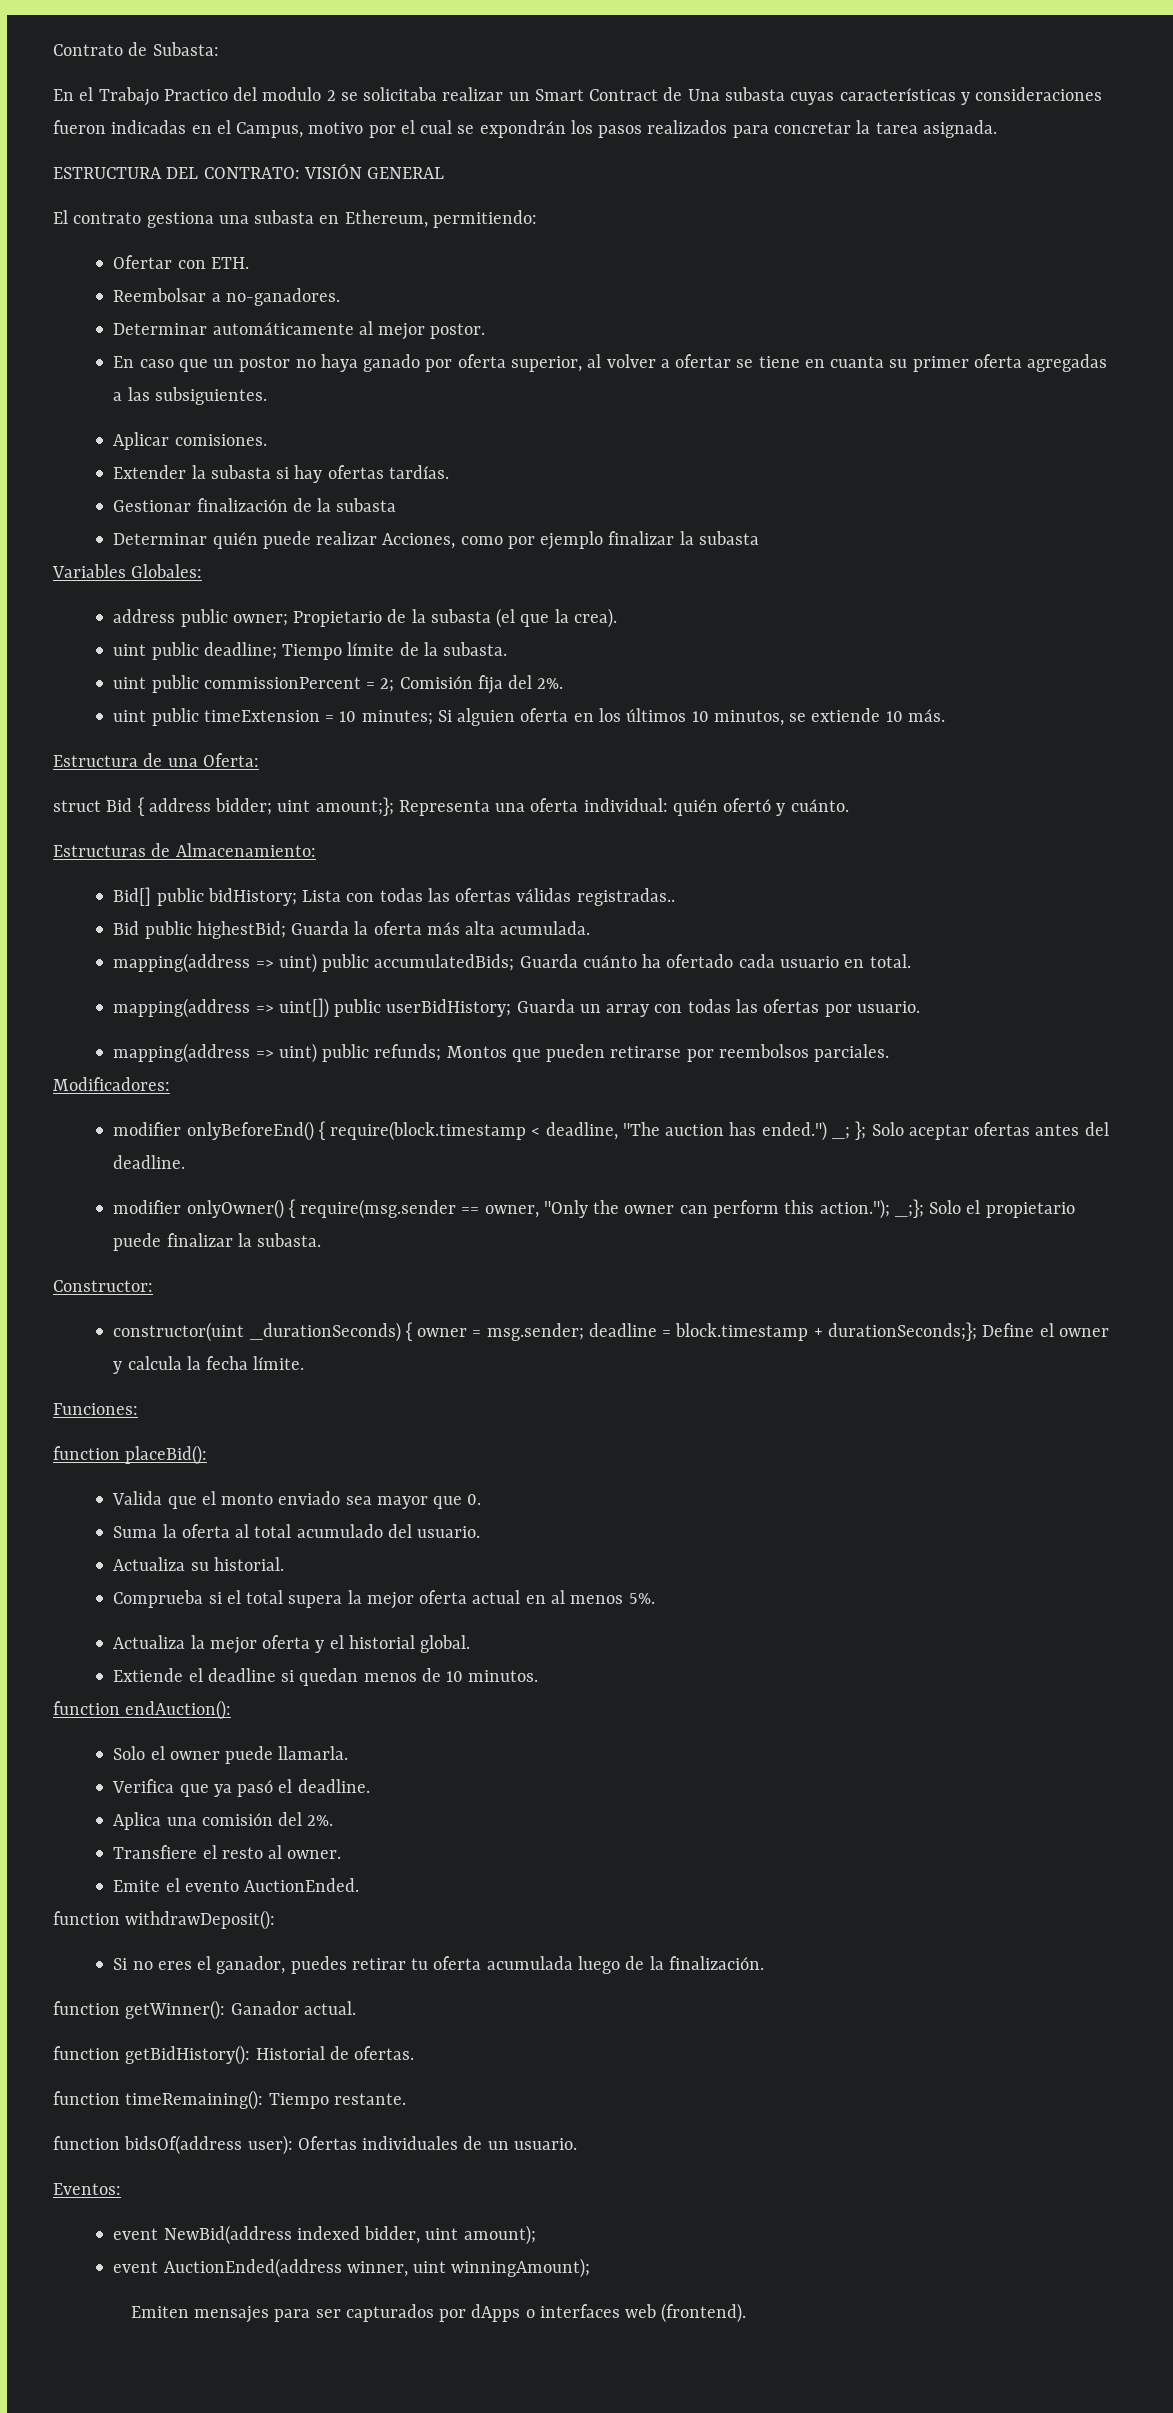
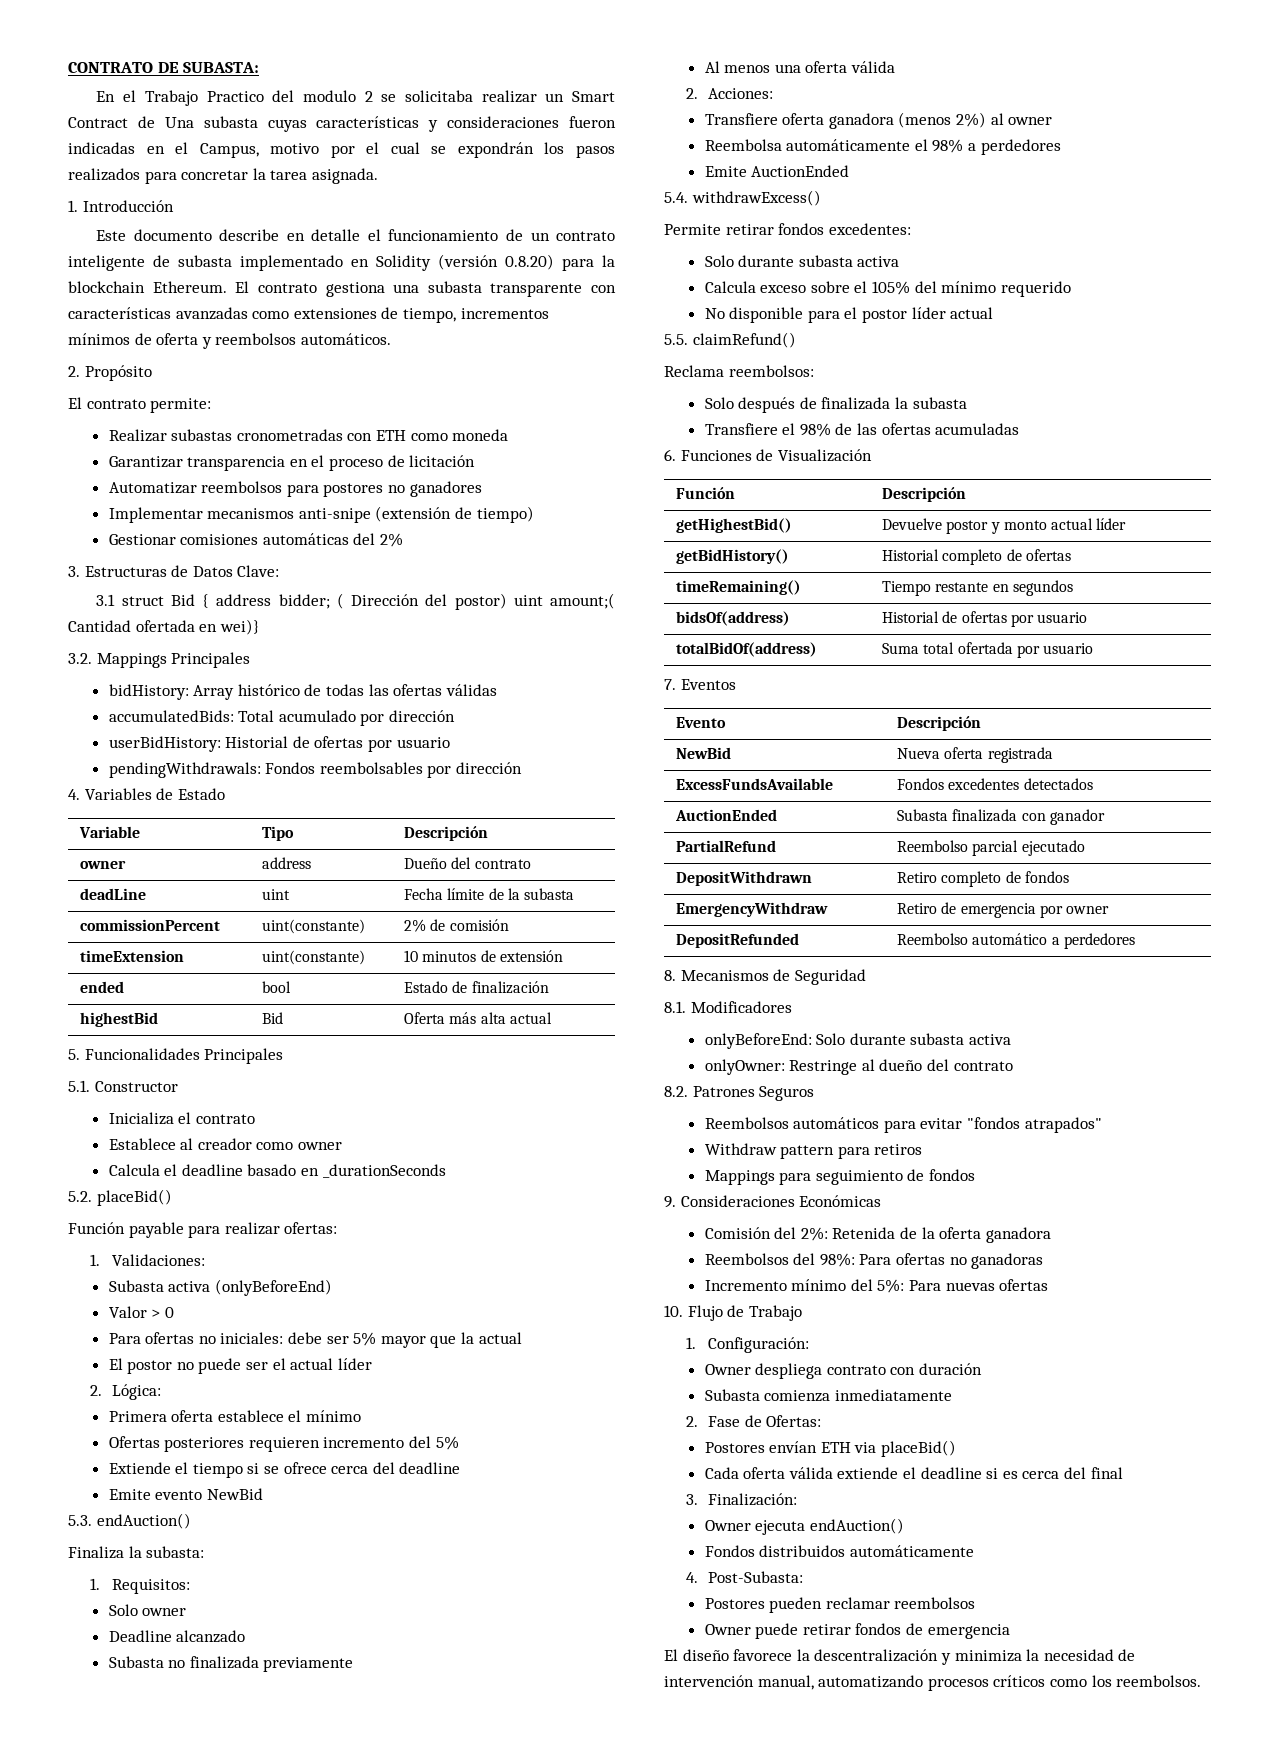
[53,42,219,56] Contrato de Subasta: -> [68,62,260,73] CONTRATO DE SUBASTA:
[53,163,445,179] ESTRUCTURA DEL CONTRATO: VISIÓN GENERAL // -> [68,200,174,212] [96,229,615,241] [68,254,615,271] [68,281,227,293] 1. Introducción // Este documento describe en detalle el funcionamiento de un contrato inteligente de subasta implementado en Solidity (versión 0.8.20) para la blockchain Ethereum.
[319,210,537,228] [113,255,249,269] [113,288,340,306] [113,321,486,340] [113,354,1108,372] [113,387,267,405] [113,432,267,450] [113,465,449,483] [113,498,397,512] [113,531,760,550] [52,564,203,578] [113,608,618,628] [113,642,508,660] [113,675,564,694] [113,708,945,726] [53,753,259,767] en Ethereum, permitiendo: // Ofertar con ETH. // Reembolsar a no-ganadores. // Determinar automáticamente al mejor postor. // En caso que un postor no haya ganado por oferta superior, al volver a ofertar se tiene en cuanta su primer oferta agregadas a las subsiguientes. // Aplicar comisiones. // Extender la subasta si hay ofertas tardías. // Gestionar finalización de la subasta // Determinar quién puede realizar Acciones, como por ejemplo finalizar la subasta // Variables Globales: // address public owner; Propietario de la subasta (el que la crea). // uint public deadline; Tiempo límite de la subasta. // uint public commissionPercent = 2; Comisión fija del 2%. // uint public timeExtension = 10 minutes; Si alguien oferta en los últimos 10 minutos, se extiende 10 más. // Estructura de una Oferta: // -> [490,283,616,297] [68,307,549,323] [68,333,391,349] [68,365,152,381] [68,397,212,413] [108,429,509,442] [108,455,476,471] [108,481,482,497] [108,506,534,523] [108,533,404,547] [68,565,280,577] [96,594,116,606] transparente con características avanzadas como extensiones de tiempo, incrementos mínimos de oferta y reembolsos automáticos. // 2. Propósito // El contrato permite: // Realizar subastas cronometradas con ETH como moneda // Garantizar transparencia en el proceso de licitación // Automatizar reembolsos para postores no ganadores // Implementar mecanismos anti-snipe (extensión de tiempo) // Gestionar comisiones automáticas del 2% // 3. Estructuras de Datos Clave: // 3.1
[277,797,849,816] [53,843,316,857] [113,887,675,906] [113,921,591,939] [113,953,911,973] [113,998,920,1018] [113,1043,890,1063] [53,1077,170,1091] [113,1121,1109,1141] [113,1155,186,1169] [113,1199,1075,1219] [113,1233,322,1251] [53,1280,153,1292] [113,1322,1109,1342] [113,1356,305,1374] [53,1403,138,1415] [53,1445,208,1465] [112,1491,482,1509] [113,1524,481,1538] [113,1557,284,1571] [113,1590,655,1609] [113,1635,471,1654] [113,1668,539,1686] [53,1700,232,1720] [113,1746,349,1764] [112,1779,370,1797] [113,1812,334,1830] [113,1845,342,1859] [113,1878,360,1892] [53,1910,276,1930] [113,1956,764,1974] [53,2000,356,2020] [53,2045,415,2065] [53,2090,406,2110] [53,2135,577,2155] [53,2183,121,2195] [113,2225,536,2245] [113,2258,591,2278] [130,2303,747,2323] uint amount;}; Representa una oferta individual: quién ofertó y cuánto. // Estructuras de Almacenamiento: // Bid[] public bidHistory; Lista con todas las ofertas válidas registradas.. // Bid public highestBid; Guarda la oferta más alta acumulada. // mapping(address => uint) public accumulatedBids; Guarda cuánto ha ofertado cada usuario en total. // mapping(address => uint[]) public userBidHistory; Guarda un array con todas las ofertas por usuario. // mapping(address => uint) public refunds; Montos que pueden retirarse por reembolsos parciales. // Modificadores: // modifier onlyBeforeEnd() { require(block.timestamp < deadline, "The auction has ended.") _; }; Solo aceptar ofertas antes del deadline. // modifier onlyOwner() { require(msg.sender == owner, "Only the owner can perform this action."); _;}; Solo el propietario puede finalizar la subasta. // Constructor: // constructor(uint _durationSeconds) { owner = msg.sender; deadline = block.timestamp + durationSeconds;}; Define el owner y calcula la fecha límite. // Funciones: // function placeBid(): // Valida que el monto enviado sea mayor que 0. // Suma la oferta al total acumulado del usuario. // Actualiza su historial. // Comprueba si el total supera la mejor oferta actual en al menos 5%. // Actualiza la mejor oferta y el historial global. // Extiende el deadline si quedan menos de 10 minutos. // function endAuction(): // Solo el owner puede llamarla. // Verifica que ya pasó el deadline. // Aplica una comisión del 2%. // Transfiere el resto al owner. // Emite el evento AuctionEnded. // function withdrawDeposit(): // Si no eres el ganador, puedes retirar tu oferta acumulada luego de la finalización. // function getWinner(): Ganador actual. // function getBidHistory(): Historial de ofertas. // function timeRemaining(): Tiempo restante. // function bidsOf(address user): Ofertas individuales de un usuario. // Eventos: // event NewBid(address indexed bidder, uint amount); // event AuctionEnded(address winner, uint winningAmount); // Emiten mensajes para ser capturados por dApps o interfaces web (frontend). -> [336,593,615,610] [68,619,260,635] [68,652,251,668] [108,684,497,700] [108,710,456,726] [108,736,450,752] [108,762,523,778] [68,788,225,800] [79,826,141,838] [262,826,295,841] [404,826,489,841] [80,860,127,869] [262,857,312,869] [404,857,531,869] [80,888,147,900] [262,889,291,900] [404,888,574,900] [80,919,221,931] [262,919,366,934] [404,919,509,932] [80,950,185,962] [262,950,366,965] [404,950,563,962] [80,981,125,993] [262,981,292,993] [404,981,549,994] [80,1012,159,1027] [262,1012,284,1024] [404,1012,552,1024] [68,1048,284,1064] [68,1080,178,1092] [108,1112,255,1125] [108,1138,343,1150] [108,1164,446,1178] [68,1189,172,1206] [68,1222,338,1238] [90,1254,206,1266] [108,1279,332,1296] [108,1306,174,1318] [108,1332,522,1348] [108,1358,372,1374] [90,1384,162,1400] [108,1410,362,1422] [108,1436,459,1452] [108,1462,461,1478] [108,1488,263,1500] [68,1513,191,1529] [68,1546,205,1559] [90,1578,191,1594] [108,1604,187,1616] [108,1630,246,1643] [108,1656,354,1672] [704,61,896,73] [686,88,774,99] [704,112,1053,129] [704,139,1061,155] [704,165,850,177] [664,190,821,206] [664,223,911,235] [704,255,900,267] [704,281,1071,297] [704,307,994,323] [664,332,796,348] [664,365,814,377] [704,397,967,413] [704,423,1020,437] [664,449,872,462] [676,487,736,499] [882,487,967,502] [676,518,793,533] [882,518,1127,534] [676,549,790,564] [882,549,1071,565] [676,580,802,595] [882,580,1073,596] [676,611,791,626] [882,611,1087,627] [676,642,818,657] [882,642,1093,658] [664,679,736,690] [676,717,727,728] [897,716,982,731] [676,747,732,759] [897,747,1053,763] [676,778,834,790] [897,778,1093,790] [675,809,778,821] [897,809,1105,825] [676,840,777,852] [897,840,1085,856] [676,871,813,886] [897,871,1069,887] [676,902,829,917] [897,902,1109,918] [676,933,800,948] [897,933,1135,949] [664,969,866,985] [664,1001,792,1013] [704,1033,1012,1049] [704,1059,1013,1075] [664,1086,815,1101] [704,1117,1102,1133] [704,1143,923,1159] [704,1169,976,1185] [664,1195,882,1208] [704,1227,1051,1243] [704,1253,1044,1269] [704,1279,1049,1293] [664,1305,802,1321] [686,1337,810,1353] [704,1363,983,1379] [704,1389,952,1402] [686,1415,822,1427] [704,1440,957,1457] [704,1467,1123,1479] [686,1493,798,1506] [704,1518,904,1535] [704,1545,974,1557] [686,1571,804,1583] [704,1597,976,1613] [704,1623,1010,1639] [664,1649,1136,1665] [664,1675,1202,1691] ( Dirección del postor) uint amount;( Cantidad ofertada en wei)} // 3.2. Mappings Principales // bidHistory: Array histórico de todas las ofertas válidas // accumulatedBids: Total acumulado por dirección // userBidHistory: Historial de ofertas por usuario // pendingWithdrawals: Fondos reembolsables por dirección // 4. Variables de Estado // Variable | Tipo | Descripción // owner | address | Dueño del contrato // deadLine | uint | Fecha límite de la subasta // commissionPercent | uint(constante) | 2% de comisión // timeExtension | uint(constante) | 10 minutos de extensión // ended | bool | Estado de finalización // highestBid | Bid | Oferta más alta actual // 5. Funcionalidades Principales // 5.1. Constructor // Inicializa el contrato // Establece al creador como owner // Calcula el deadline basado en _durationSeconds // 5.2. placeBid() // Función payable para realizar ofertas: // 1. Validaciones: // Subasta activa (onlyBeforeEnd) // Valor > 0 // Para ofertas no iniciales: debe ser 5% mayor que la actual // El postor no puede ser el actual líder // 2. Lógica: // Primera oferta establece el mínimo // Ofertas posteriores requieren incremento del 5% // Extiende el tiempo si se ofrece cerca del deadline // Emite evento NewBid // 5.3. endAuction() // Finaliza la subasta: // 1. Requisitos: // Solo owner // Deadline alcanzado // Subasta no finalizada previamente // Al menos una oferta válida // 2. Acciones: // Transfiere oferta ganadora (menos 2%) al owner // Reembolsa automáticamente el 98% a perdedores // Emite AuctionEnded // 5.4. withdrawExcess() // Permite retirar fondos excedentes: // Solo durante subasta activa // Calcula exceso sobre el 105% del mínimo requerido // No disponible para el postor líder actual // 5.5. claimRefund() // Reclama reembolsos: // Solo después de finalizada la subasta // Transfiere el 98% de las ofertas acumuladas // 6. Funciones de Visualización // Función | Descripción // getHighestBid() | Devuelve postor y monto actual líder // getBidHistory() | Historial completo de ofertas // timeRemaining() | Tiempo restante en segundos // bidsOf(address) | Historial de ofertas por usuario // totalBidOf(address) | Suma total ofertada por usuario // 7. Eventos // Evento | Descripción // NewBid | Nueva oferta registrada // ExcessFundsAvailable | Fondos excedentes detectados // AuctionEnded | Subasta finalizada con ganador // PartialRefund | Reembolso parcial ejecutado // DepositWithdrawn | Retiro completo de fondos // EmergencyWithdraw | Retiro de emergencia por owner // DepositRefunded | Reembolso automático a perdedores // 8. Mecanismos de Seguridad // 8.1. Modificadores // onlyBeforeEnd: Solo durante subasta activa // onlyOwner: Restringe al dueño del contrato // 8.2. Patrones Seguros // Reembolsos automáticos para evitar "fondos atrapados" // Withdraw pattern para retiros // Mappings para seguimiento de fondos // 9. Consideraciones Económicas // Comisión del 2%: Retenida de la oferta ganadora // Reembolsos del 98%: Para ofertas no ganadoras // Incremento mínimo del 5%: Para nuevas ofertas // 10. Flujo de Trabajo // 1. Configuración: // Owner despliega contrato con duración // Subasta comienza inmediatamente // 2. Fase de Ofertas: // Postores envían ETH via placeBid() // Cada oferta válida extiende el deadline si es cerca del final // 3. Finalización: // Owner ejecuta endAuction() // Fondos distribuidos automáticamente // 4. Post-Subasta: // Postores pueden reclamar reembolsos // Owner puede retirar fondos de emergencia // El diseño favorece la descentralización y minimiza la necesidad de intervención manual, automatizando procesos críticos como los reembolsos.

